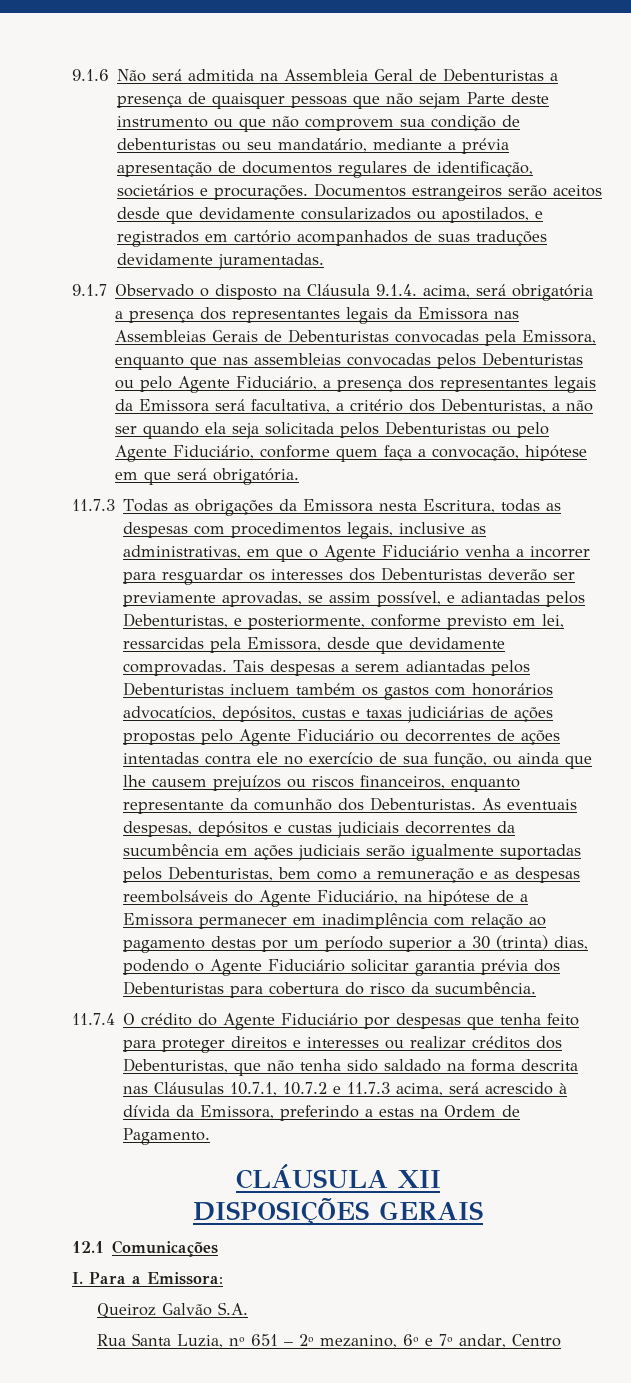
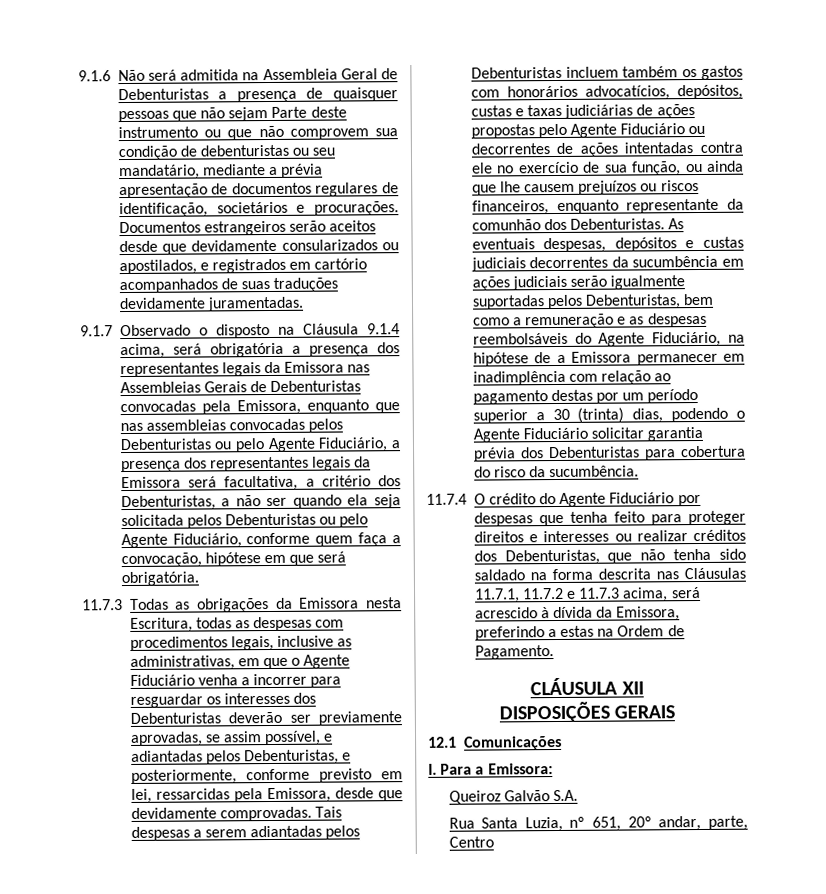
[376,284,418,296] 9.1.4. -> [367,323,400,335] 9.1.4
[230,1082,328,1096] 10.7.1, 10.7.2 -> [473,587,564,603] 11.7.1, 11.7.2
[250,1334,506,1348] 651 – 2º mezanino, 6º e 7º andar, -> [592,815,748,831] 651, 20º andar, parte,

